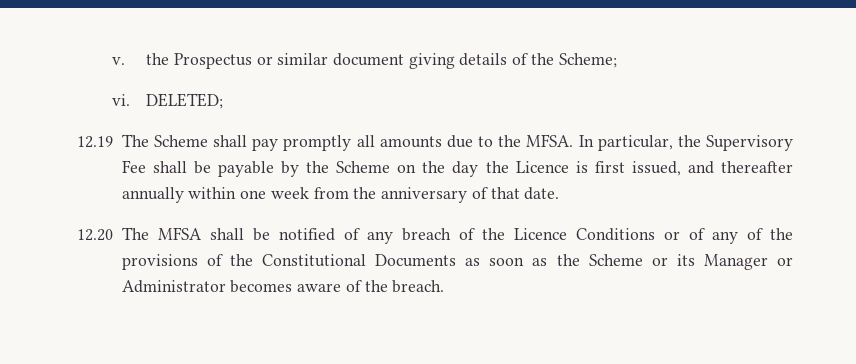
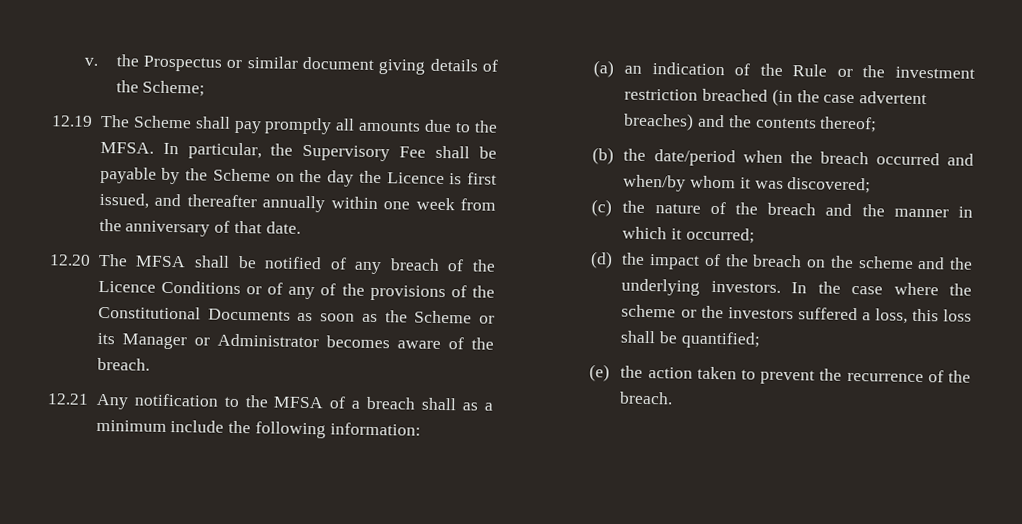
[111,93,224,109] // vi. DELETED; -> (206, 88) none
(445, 286) none -> [47,393,494,411] [95,419,421,439] [592,60,975,79] [624,88,928,107] [623,112,878,133] [591,147,974,167] [623,174,872,194] [590,199,973,218] [622,226,755,244] [589,251,973,270] [621,278,972,296] [621,304,972,324] [620,330,760,349] [588,364,971,385] [619,391,674,405] // 12.21 Any notification to the MFSA of a breach shall as a minimum include the following information: // (a) an indication of the Rule or the investment restriction breached (in the case advertent breaches) and the contents thereof; // (b) the date/period when the breach occurred and when/by whom it was discovered; // (c) the nature of the breach and the manner in which it occurred; // (d) the impact of the breach on the scheme and the underlying investors. In the case where the scheme or the investors suffered a loss, this loss shall be quantified; // (e) the action taken to prevent the recurrence of the breach.

